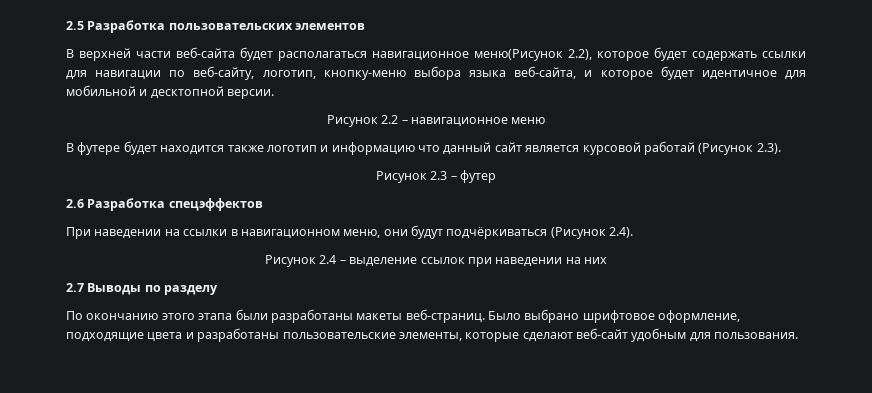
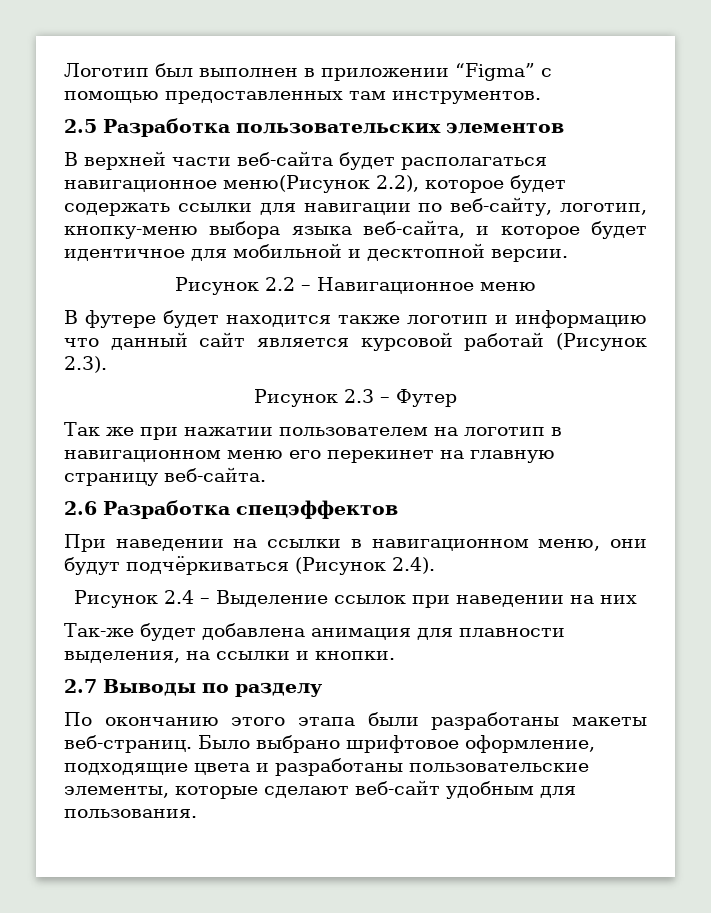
(66, 25) none -> [64,63,552,81] [64,91,541,104] Логотип был выполнен в приложении “Figma” с помощью предоставленных там инструментов. //
[410,117,508,127] навигационное -> [317,277,474,294] Навигационное
[460,170,497,183] футер -> [396,389,457,407] [64,422,562,440] [64,450,555,463] [64,467,266,486] Футер // Так же при нажатии пользователем на логотип в навигационном меню его перекинет на главную страницу веб-сайта.
[349,257,418,267] выделение -> [216,590,328,607] Выделение
(607, 260) none -> [64,623,565,641] [64,651,395,663] // Так-же будет добавлена анимация для плавности выделения, на ссылки и кнопки.

